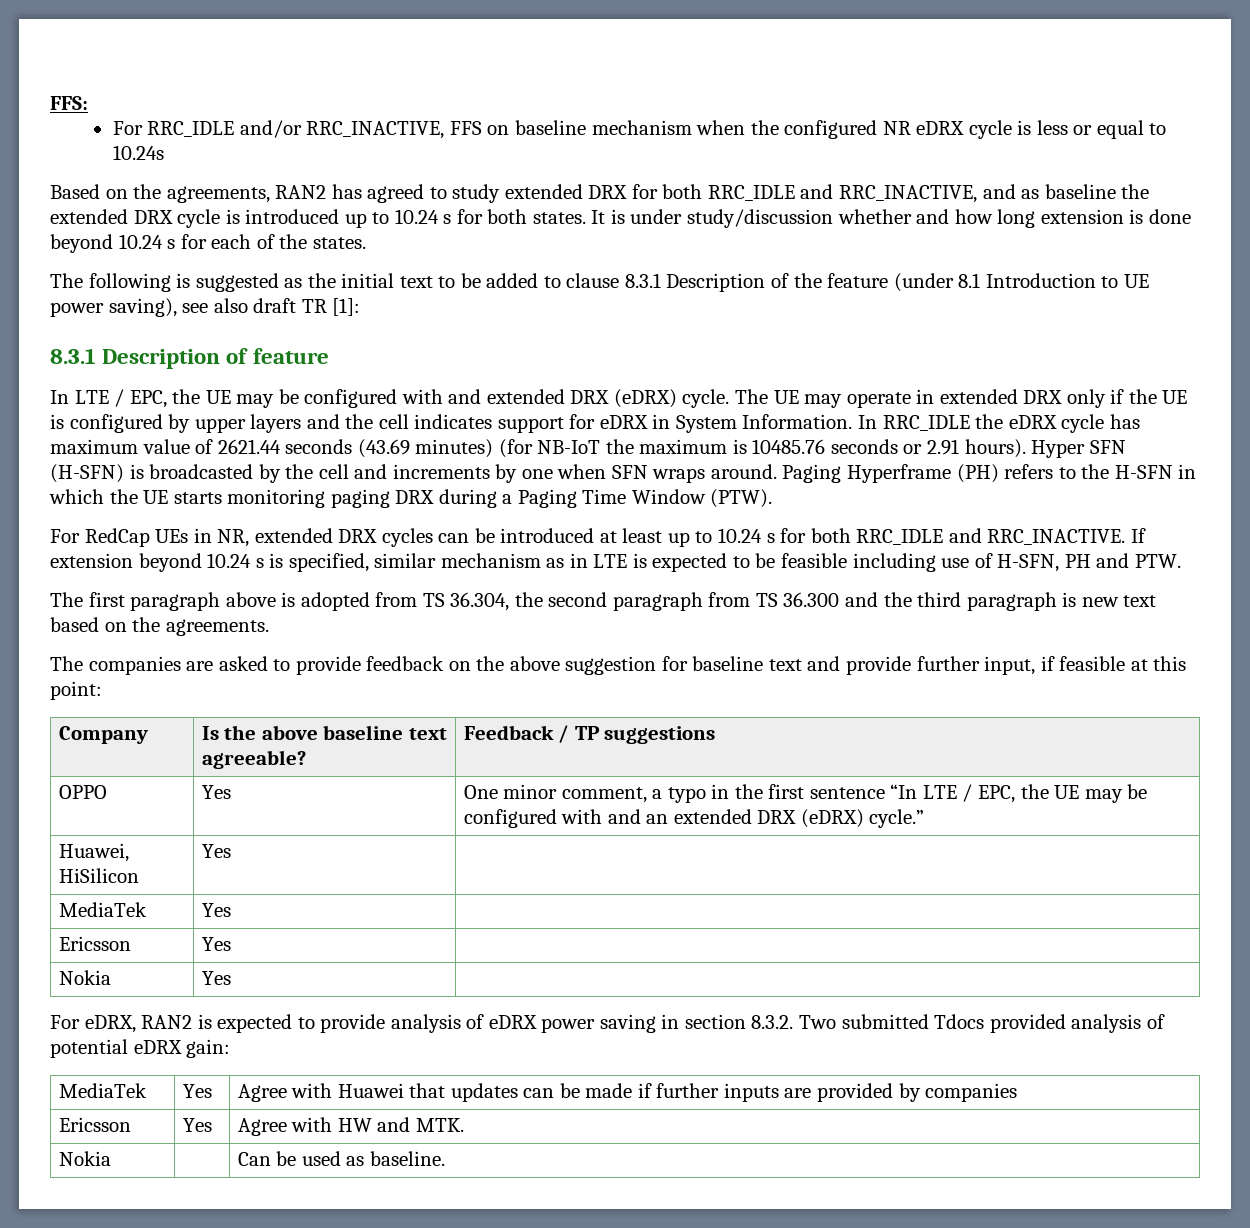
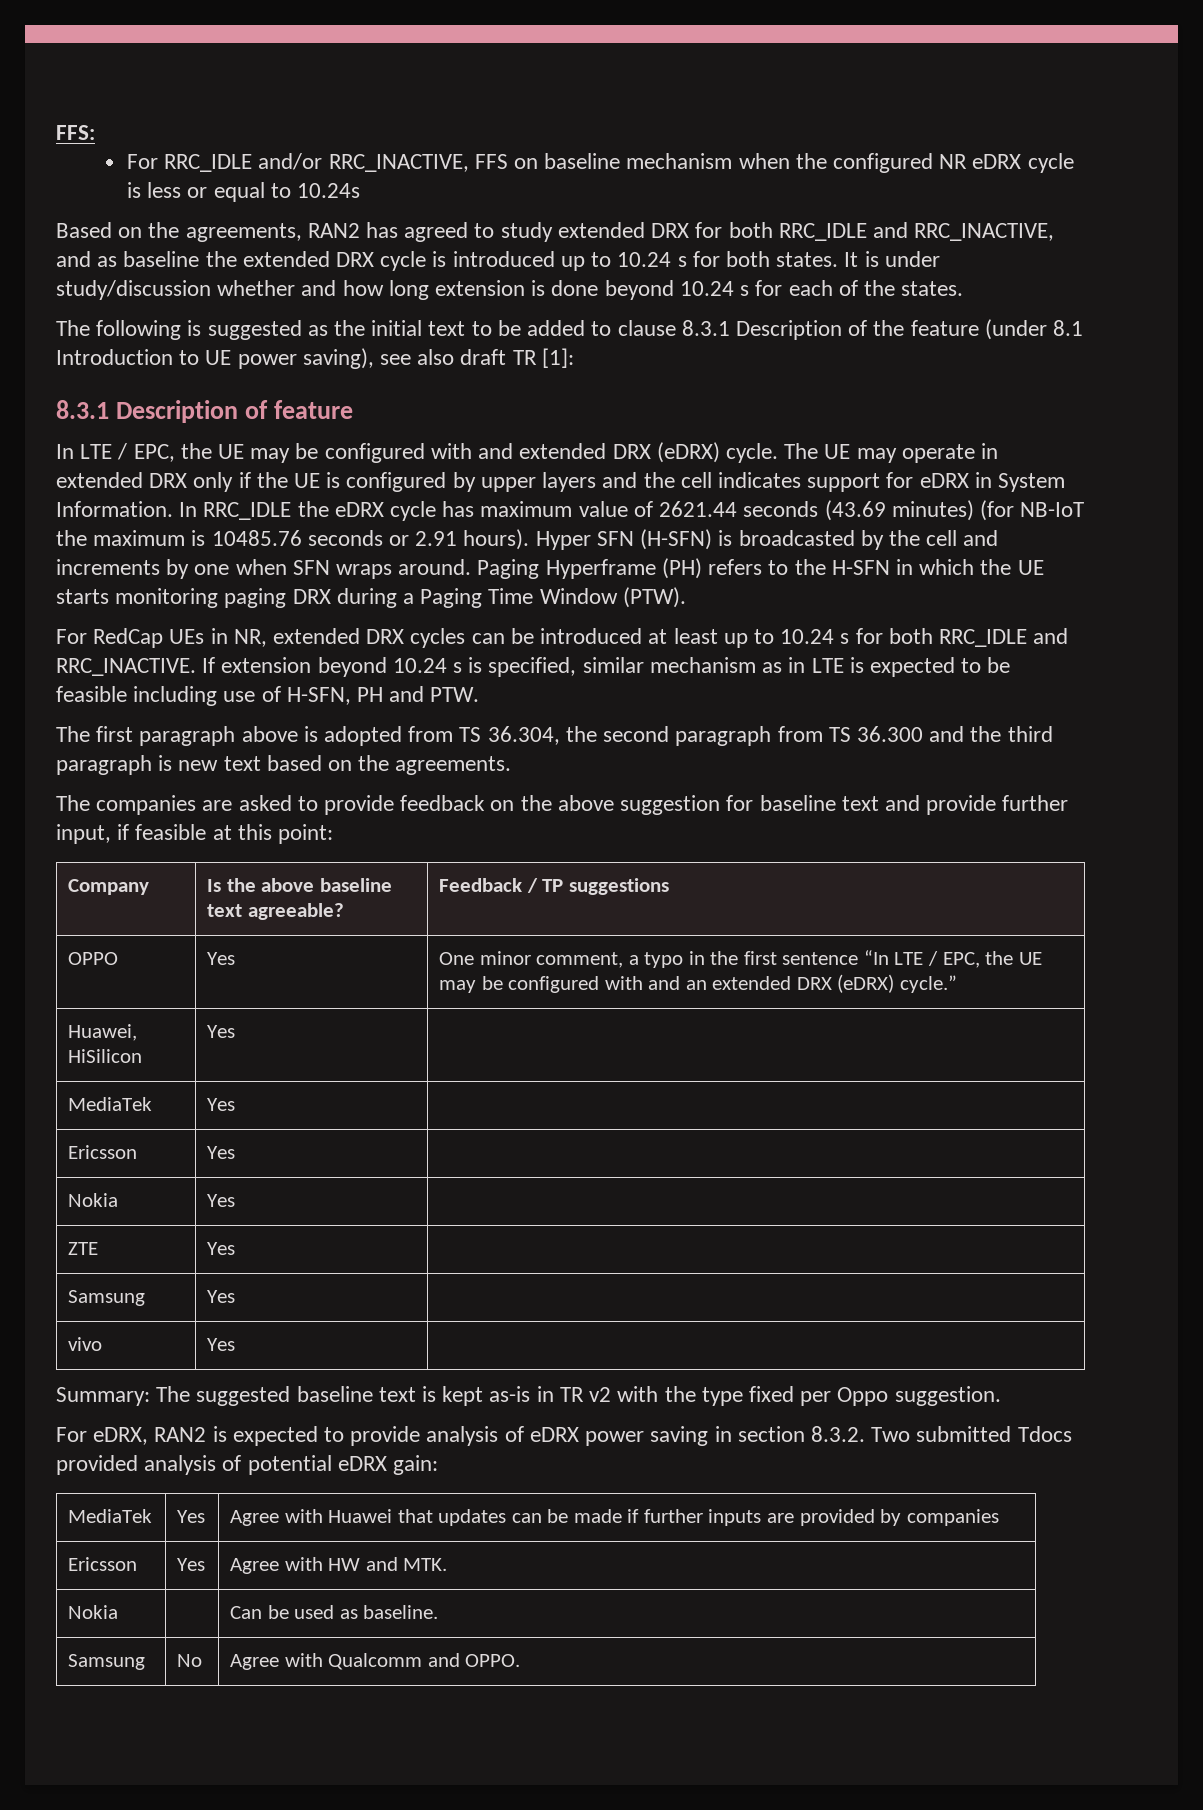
(231, 978) none -> [68,1242,99,1255] [207,1242,236,1255] [68,1290,146,1306] [207,1290,236,1303] [68,1337,103,1351] [207,1338,236,1351] [56,1386,1001,1406] // ZTE | Yes | // Samsung | Yes | // vivo | Yes | // Summary: The suggested baseline text is kept as-is in TR v2 with the type fixed per Oppo suggestion.
(445, 1158) none -> [68,1654,146,1670] [177,1654,203,1667] [230,1653,521,1670] // Samsung | No | Agree with Qualcomm and OPPO.

